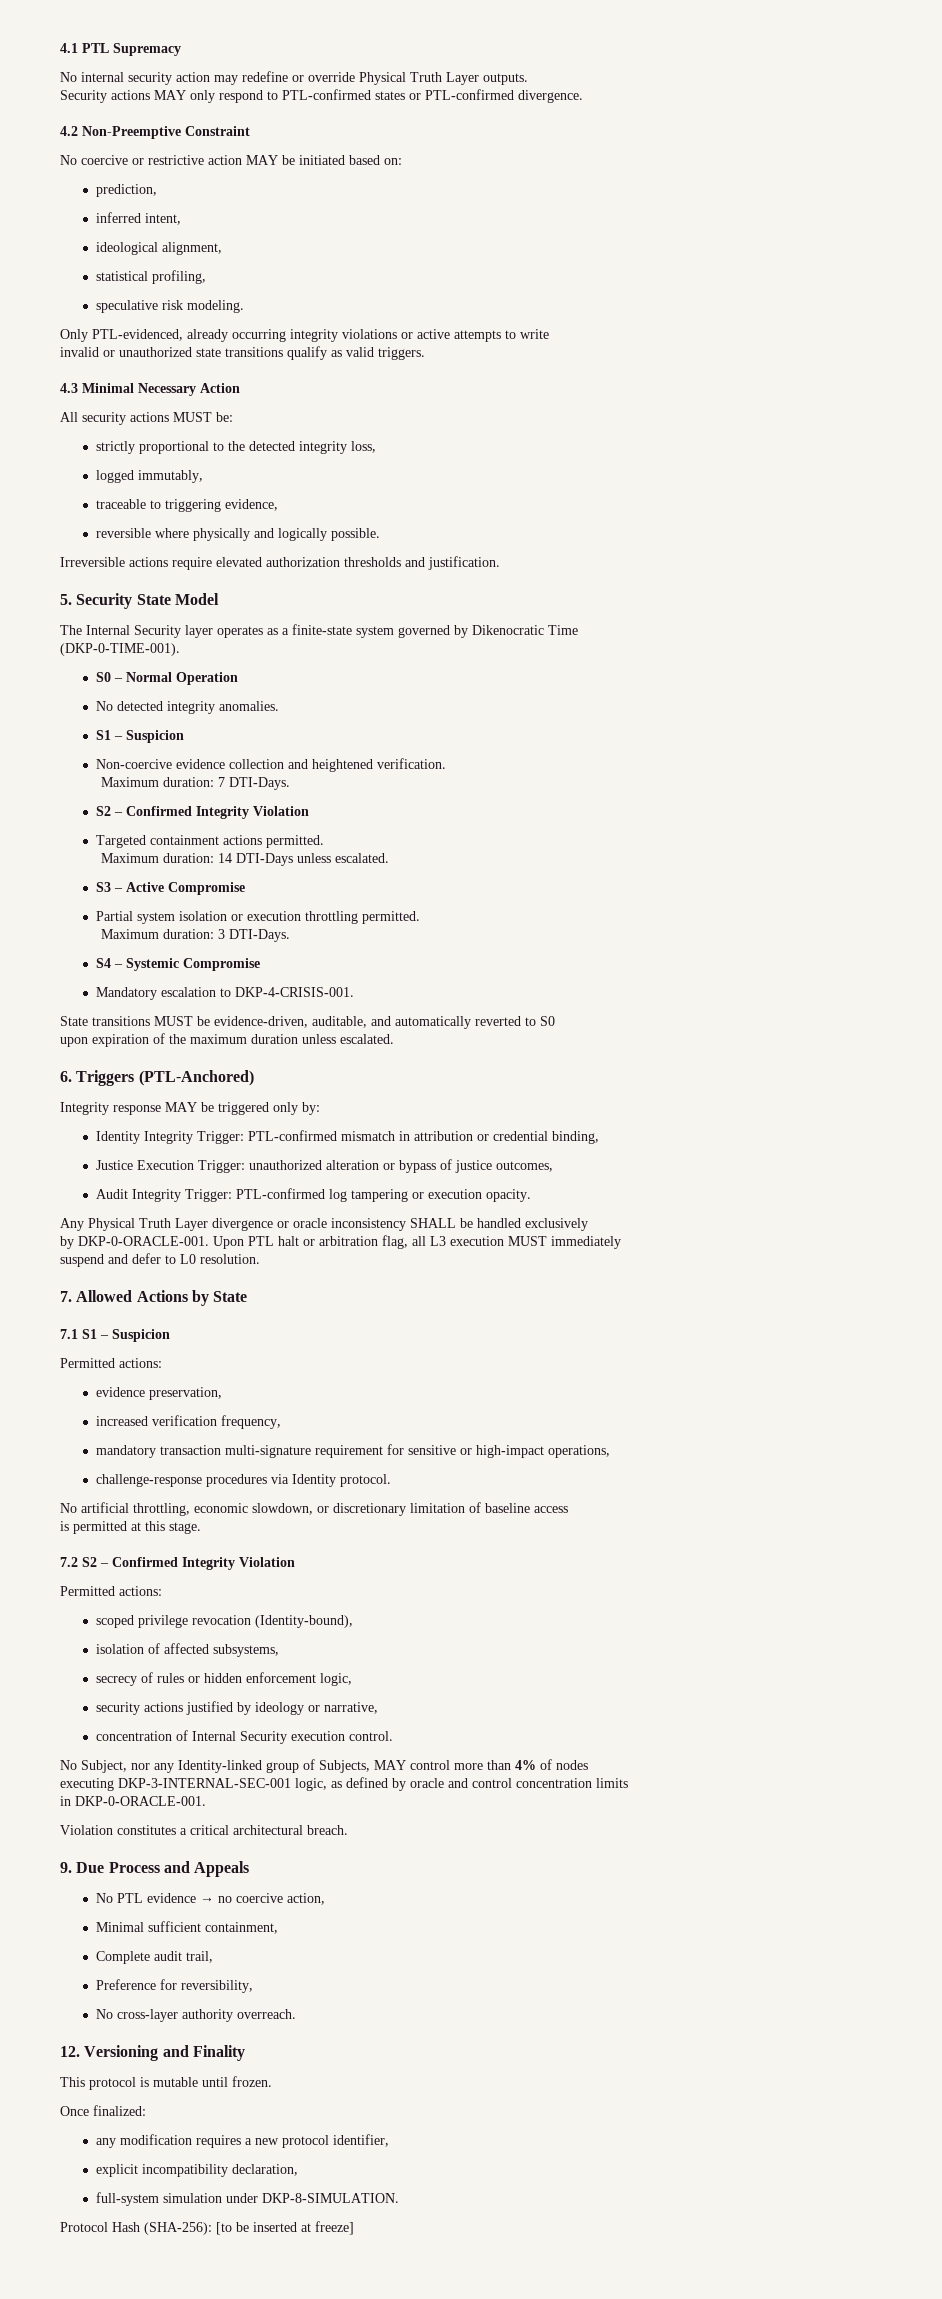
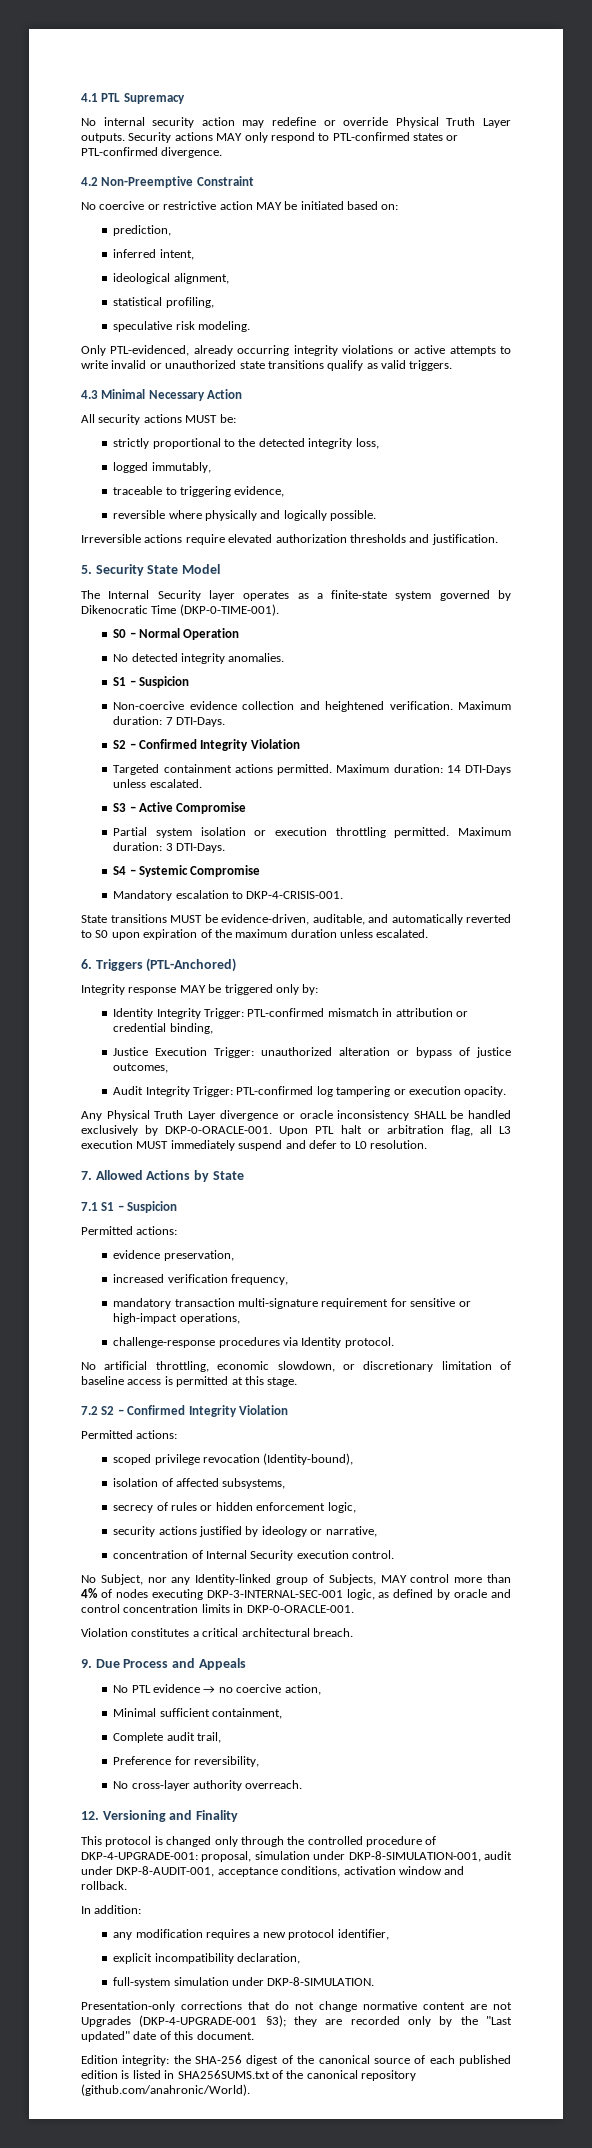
(528, 79) // -> (125, 138) none
(549, 334) // -> (108, 364) none
(578, 630) // -> (177, 609) none
(446, 763) // -> (453, 705) none
(324, 841) // -> (333, 769) none
(420, 917) // -> (450, 832) none
(555, 1021) // -> (109, 934) none
(588, 1224) // -> (138, 1130) none
(621, 1242) // -> (235, 1145) none
(568, 1509) // -> (162, 1382) none
(588, 1765) // -> (148, 1593) none
(628, 1783) // -> (230, 1608) none
[153,2076,272,2087] [60,2105,146,2116] mutable until frozen. // Once finalized: -> [166,1836,437,1847] [81,1851,512,1862] [81,1866,465,1877] [81,1881,127,1890] [81,1905,142,1914] changed only through the controlled procedure of DKP-4-UPGRADE-001: proposal, simulation under DKP-8-SIMULATION-001, audit under DKP-8-AUDIT-001, acceptance conditions, activation window and rollback. // In addition:
[60,2221,354,2235] Protocol Hash (SHA-256): [to be inserted at freeze] -> [81,2001,512,2012] [81,2015,512,2027] [81,2031,254,2042] [81,2055,512,2066] [81,2070,416,2081] [81,2084,250,2096] Presentation-only corrections that do not change normative content are not Upgrades (DKP-4-UPGRADE-001 §3); they are recorded only by the "Last updated" date of this document. // Edition integrity: the SHA-256 digest of the canonical source of each published edition is listed in SHA256SUMS.txt of the canonical repository (github.com/anahronic/World).

